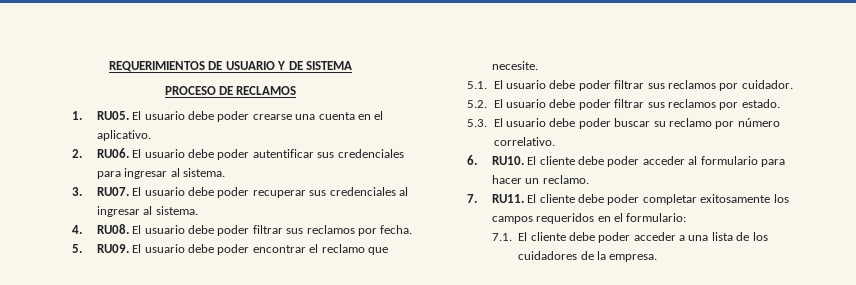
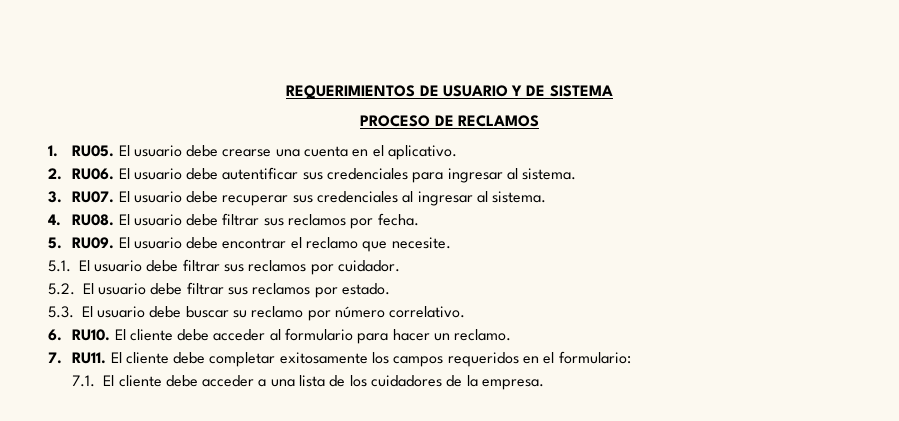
[217,111,250,122] poder -> (219, 151) none
[217,149,250,160] poder -> (219, 174) none
[217,187,250,198] poder -> (219, 197) none
[217,225,250,236] poder -> (219, 220) none
[217,244,250,255] poder -> (219, 243) none
[578,80,611,91] poder -> (179, 266) none
[578,99,611,110] poder -> (183, 289) none
[578,118,611,129] poder -> (182, 312) none
[607,156,640,167] poder -> (210, 335) none
[607,194,640,205] poder -> (206, 358) none
[598,232,631,243] poder -> (198, 381) none

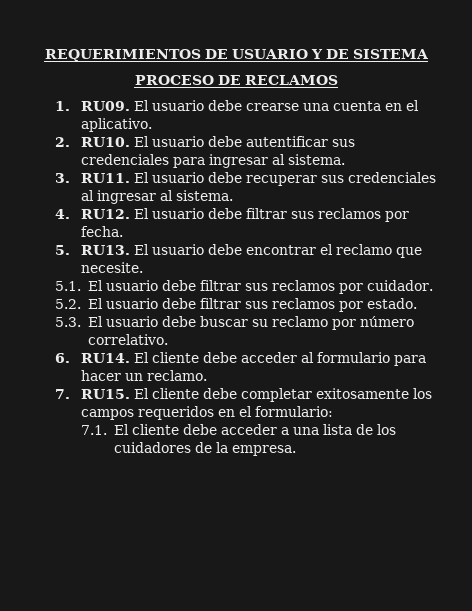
[72,145,115,157] RU05. -> [81,101,131,111] RU09.
[72,168,115,180] RU06. -> [81,137,131,147] RU10.
[72,191,115,203] RU07. -> [81,173,131,183] RU11.
[72,214,115,226] RU08. -> [81,209,131,219] RU12.
[72,237,115,249] RU09. -> [81,245,131,255] RU13.
[72,329,111,341] RU10. -> [81,353,131,363] RU14.
[72,352,107,364] RU11. -> [81,389,131,399] RU15.

